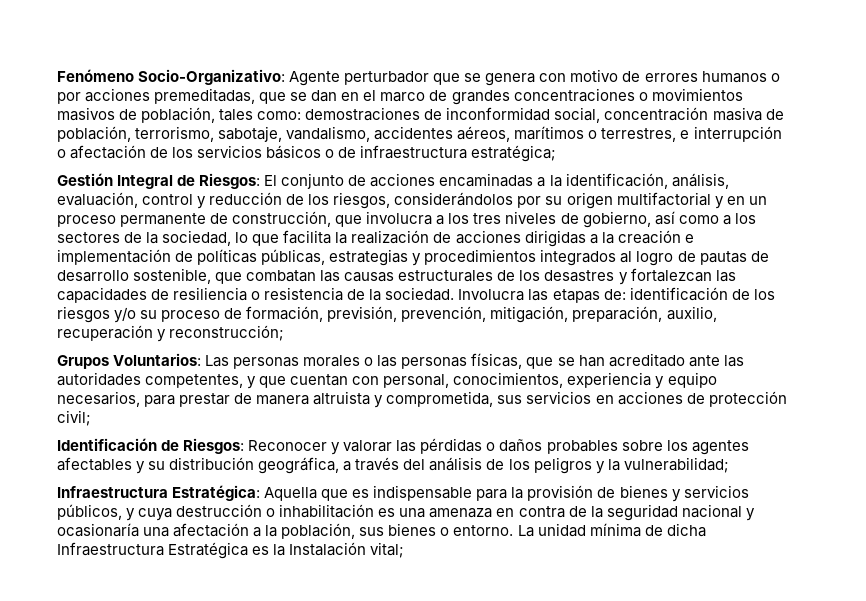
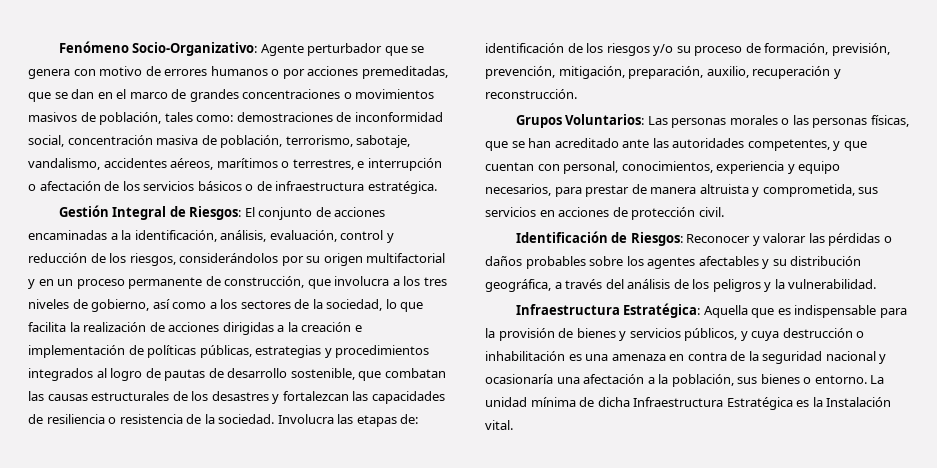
[471,145,557,162] estratégica; -> [367,181,437,194] estratégica.
[169,325,285,341] reconstrucción; -> [485,89,577,99] reconstrucción.
[57,410,91,426] civil; -> [698,207,724,217] civil.
[623,457,729,473] vulnerabilidad; -> [788,279,877,289] vulnerabilidad.
[370,542,405,558] vital; -> [485,420,513,430] vital.

